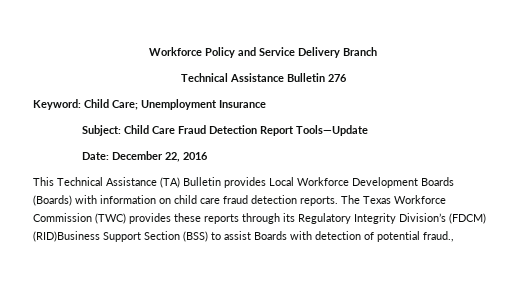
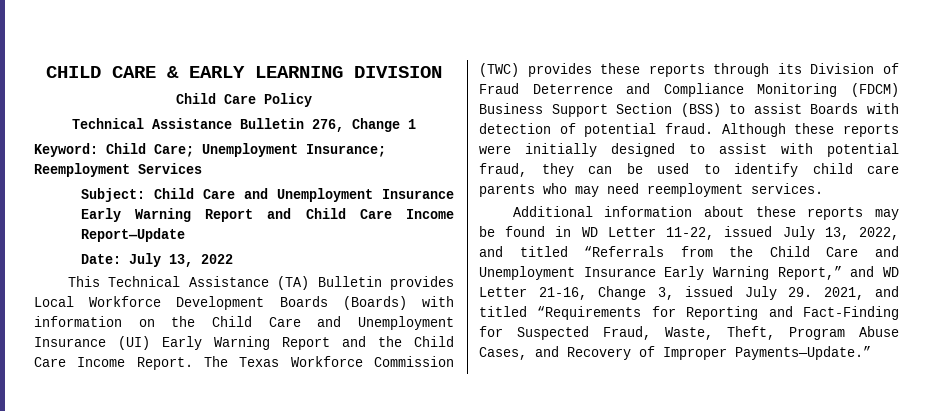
[149,47,377,58] Workforce Policy and Service Delivery Branch -> [46,66,442,78] [176,93,312,107] CHILD CARE & EARLY LEARNING DIVISION // Child Care Policy
[327,74,347,82] 276 -> [312,118,416,132] 276, Change 1
[219,100,266,108] Insurance -> [306,144,386,157] [34,163,202,177] Insurance; Reemployment Services
[178,125,369,136] [82,151,209,162] Fraud Detection Report Tools—Update // Date: December 22, 2016 -> [243,188,454,202] [80,208,454,222] [80,228,185,242] [80,253,233,267] and Unemployment Insurance Early Warning Report and Child Care Income Report—Update // Date: July 13, 2022
[174,195,338,206] child care fraud detection reports. -> [171,316,454,330] [34,336,454,350] [34,357,193,370] the Child Care and Unemployment Insurance (UI) Early Warning Report and the Child Care Income Report.
[298,213,486,224] [33,231,100,242] Regulatory Integrity Division’s (FDCM) (RID)Business -> [810,63,899,74] [479,83,899,97] [479,103,543,114] Division of Fraud Deterrence and Compliance Monitoring (FDCM) Business
[423,231,454,242] fraud., -> [665,123,899,137] [479,143,899,157] [479,163,899,177] [479,183,823,197] [512,206,899,220] [479,226,899,240] [479,246,899,257] [479,266,899,280] [479,286,899,300] [479,306,899,320] [479,326,899,340] [479,346,871,360] fraud. Although these reports were initially designed to assist with potential fraud, they can be used to identify child care parents who may need reemployment services. // Additional information about these reports may be found in WD Letter 11-22, issued July 13, 2022, and titled “Referrals from the Child Care and Unemployment Insurance Early Warning Report,” and WD Letter 21-16, Change 3, issued July 29. 2021, and titled “Requirements for Reporting and Fact-Finding for Suspected Fraud, Waste, Theft, Program Abuse Cases, and Recovery of Improper Payments—Update.”

